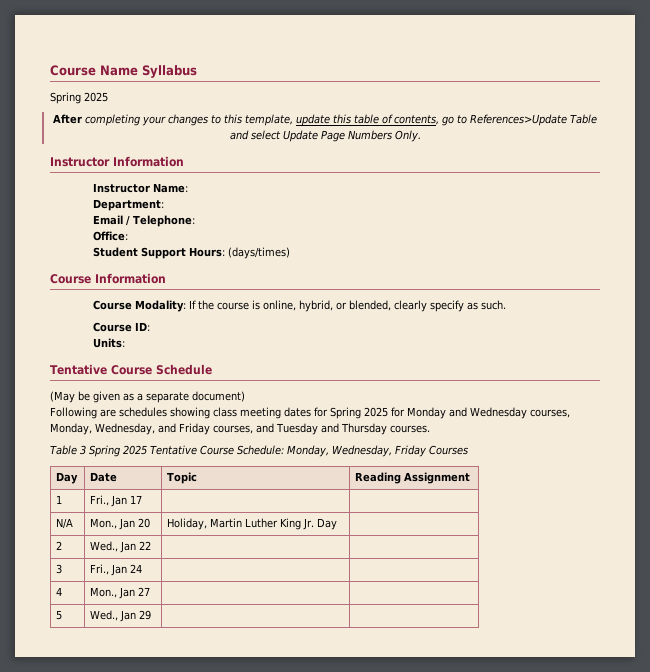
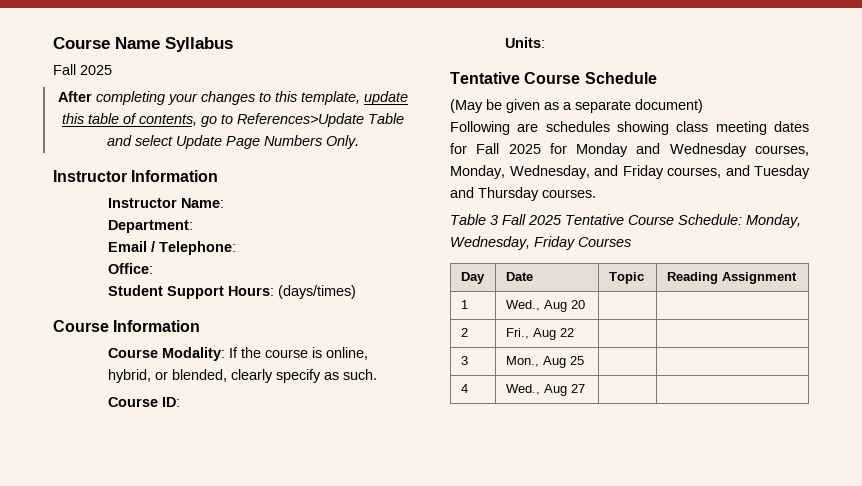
[50,92,81,104] Spring -> [53,64,76,75] Fall
[330,407,361,419] Spring -> [476,143,500,154] Fall
[88,445,120,457] Spring -> [502,214,526,225] Fall
[90,495,143,507] [56,518,74,529] [90,518,151,530] [167,518,338,530] Fri., Jan 17 | | // N/A | Mon., Jan 20 | Holiday, Martin Luther King Jr. Day -> [505,300,585,312] Wed., Aug 20 |
[90,541,137,553] Wed., Jan -> [505,328,556,340] Fri., Aug
[90,564,143,576] Fri., Jan 24 -> [505,356,584,368] Mon., Aug 25
[90,587,136,599] Mon., Jan -> [505,384,567,396] Wed., Aug
[56,610,63,620] [90,610,152,622] // 5 | Wed., Jan 29 | | -> (585, 388) none

